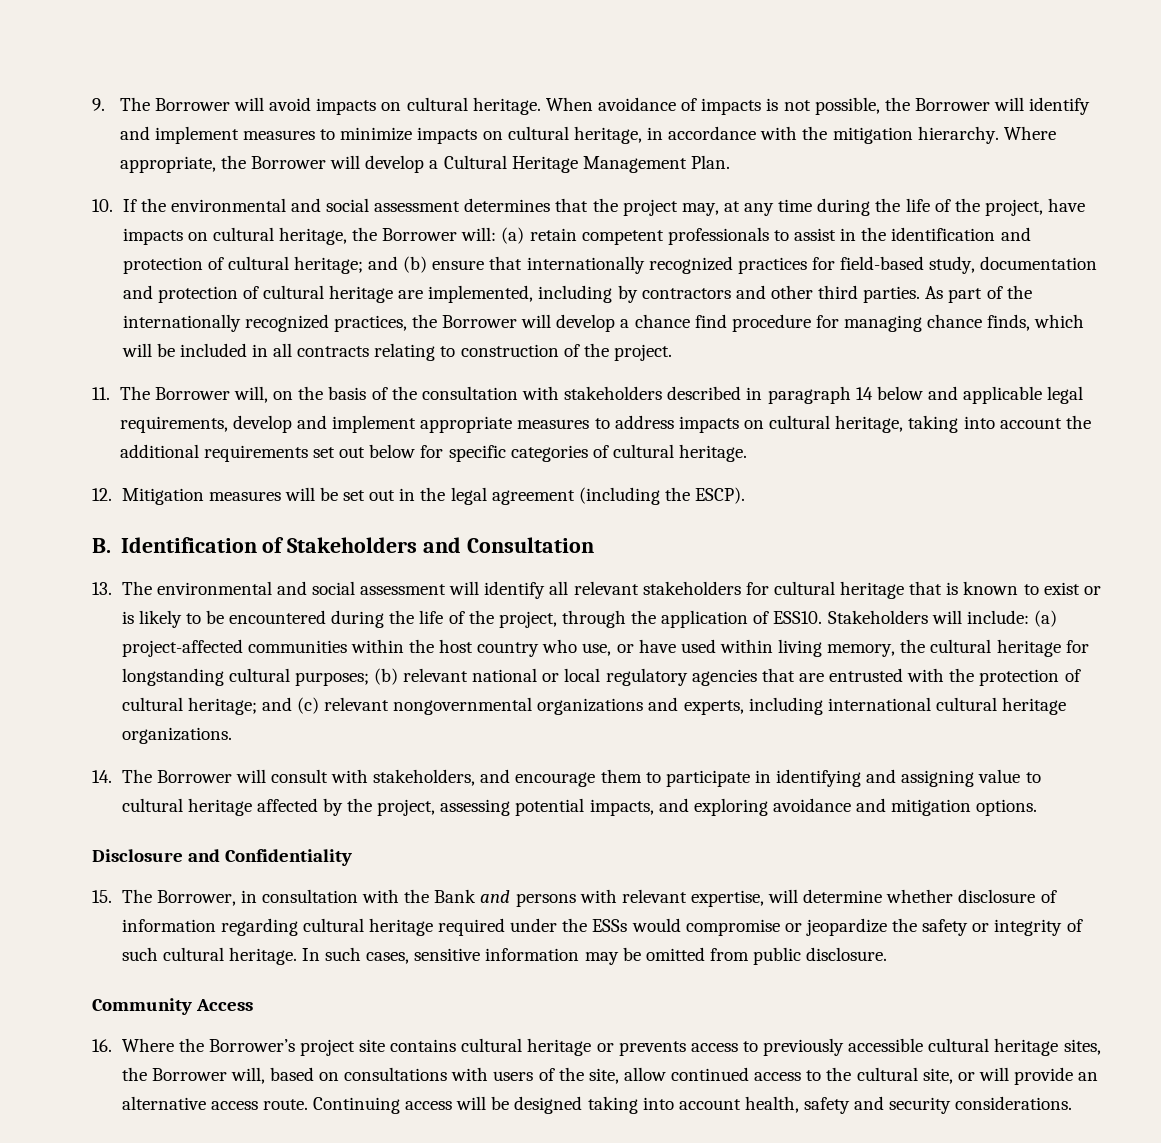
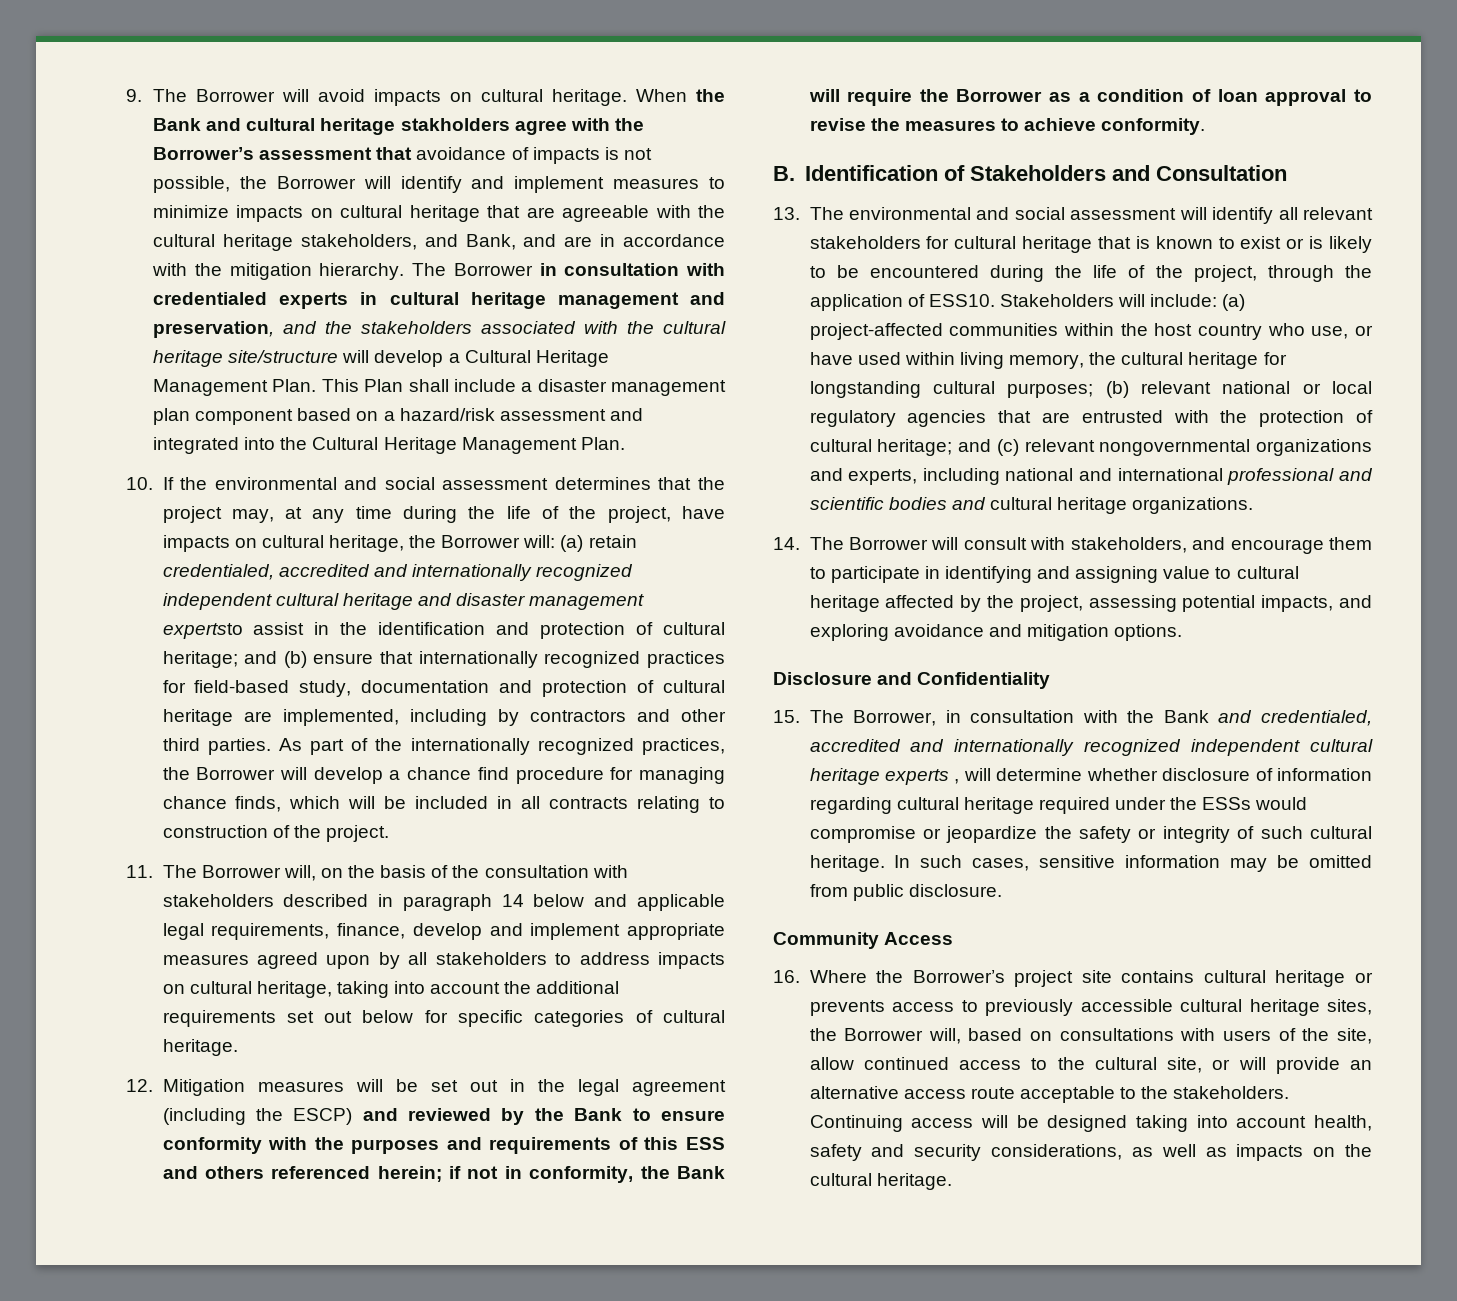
(593, 104) none -> [696,89,726,102] [152,118,644,135] [152,147,413,160] the Bank and cultural heritage stakholders agree with the Borrower’s assessment that
[573,126,642,144] heritage, -> [409,205,725,222] [152,234,593,251] heritage that are agreeable with the cultural heritage stakeholders, and Bank, and are
[1003,126,1056,140] [119,155,327,173] Where appropriate, the Borrower -> [411,263,725,276] [152,292,726,309] [152,321,726,338] [152,350,339,367] The Borrower in consultation with credentialed experts in cultural heritage management and preservation, and the stakeholders associated with the cultural heritage site/structure
(730, 162) none -> [321,379,726,396] [152,408,643,425] [152,437,625,454] This Plan shall include a disaster management plan component based on a hazard/risk assessment and integrated into the Cultural Heritage Management Plan.
[581,227,789,245] competent professionals to -> [162,564,634,581] [162,593,645,610] [162,623,243,639] credentialed, accredited and internationally recognized independent cultural heritage and disaster management expertsto
(228, 424) none -> [337,923,405,939] finance,
(590, 424) none -> [256,952,547,969] agreed upon by all stakeholders
[695,487,746,504] ESCP). -> [293,1108,726,1125] [162,1137,725,1154] [162,1166,726,1183] [808,89,1372,106] [809,118,1206,135] ESCP) and reviewed by the Bank to ensure conformity with the purposes and requirements of this ESS and others referenced herein; if not in conformity, the Bank will require the Borrower as a condition of loan approval to revise the measures to achieve conformity.
[827,697,931,711] international -> [1005,468,1373,485] [809,497,986,510] national and international professional and scientific bodies and
[515,889,764,907] persons with relevant expertise, -> [1261,710,1372,726] [809,739,1373,756] [809,768,960,785] credentialed, accredited and internationally recognized independent cultural heritage experts ,
[262,1099,308,1110] route. -> [970,1086,1290,1103] route acceptable to the stakeholders.
[955,1096,1073,1110] considerations. -> [991,1144,1372,1161] [809,1173,952,1190] considerations, as well as impacts on the cultural heritage.

